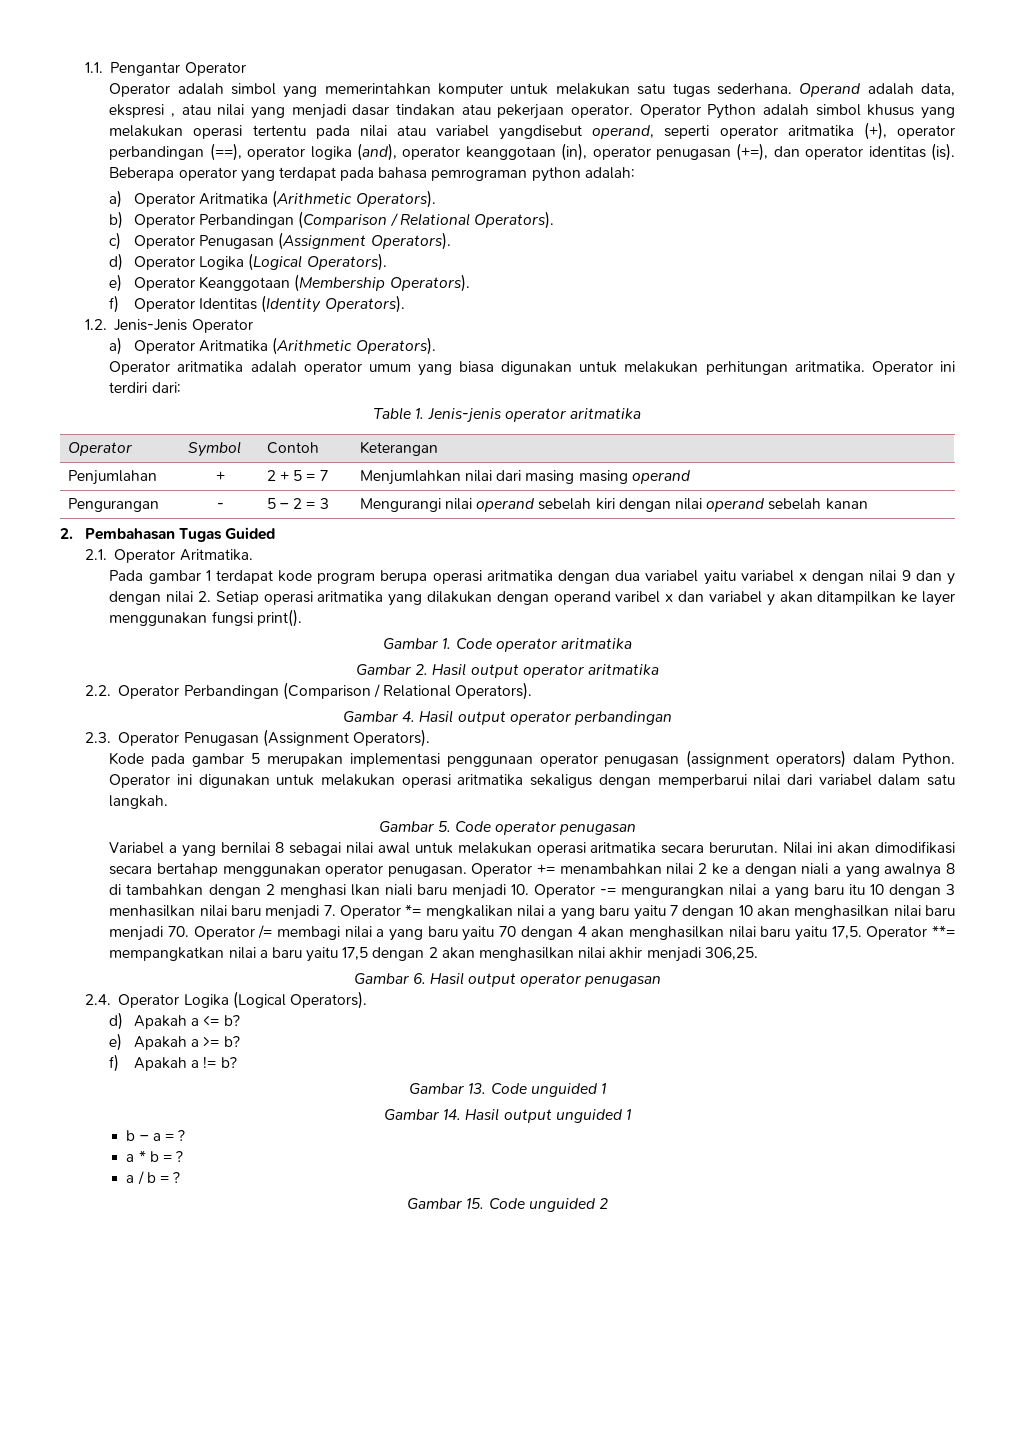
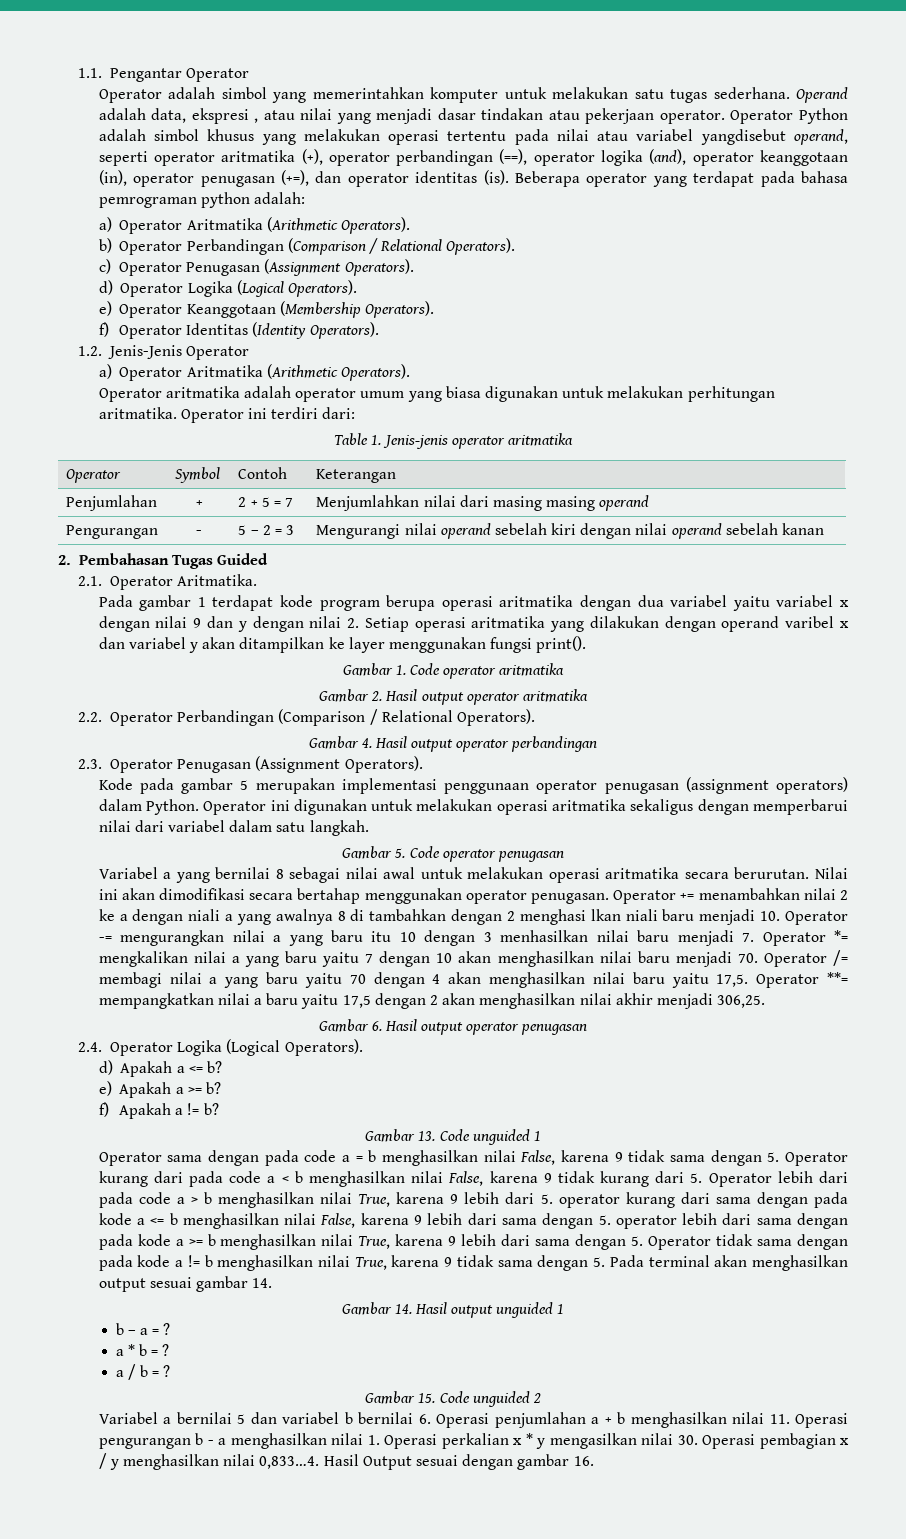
(606, 1088) none -> [98,1150,849,1166] [98,1171,849,1187] [98,1192,848,1208] [98,1213,849,1229] [98,1234,848,1250] [98,1255,848,1271] [98,1276,273,1292] // Operator sama dengan pada code a = b menghasilkan nilai False, karena 9 tidak sama dengan 5. Operator kurang dari pada code a < b menghasilkan nilai False, karena 9 tidak kurang dari 5. Operator lebih dari pada code a > b menghasilkan nilai True, karena 9 lebih dari 5. operator kurang dari sama dengan pada kode a <= b menghasilkan nilai False, karena 9 lebih dari sama dengan 5. operator lebih dari sama dengan pada kode a >= b menghasilkan nilai True, karena 9 lebih dari sama dengan 5. Operator tidak sama dengan pada kode a != b menghasilkan nilai True, karena 9 tidak sama dengan 5. Pada terminal akan menghasilkan output sesuai gambar 14.
(608, 1203) none -> [98,1412,848,1428] [98,1433,849,1449] [98,1453,594,1470] // Variabel a bernilai 5 dan variabel b bernilai 6. Operasi penjumlahan a + b menghasilkan nilai 11. Operasi pengurangan b - a menghasilkan nilai 1. Operasi perkalian x * y mengasilkan nilai 30. Operasi pembagian x / y menghasilkan nilai 0,833…4. Hasil Output sesuai dengan gambar 16.

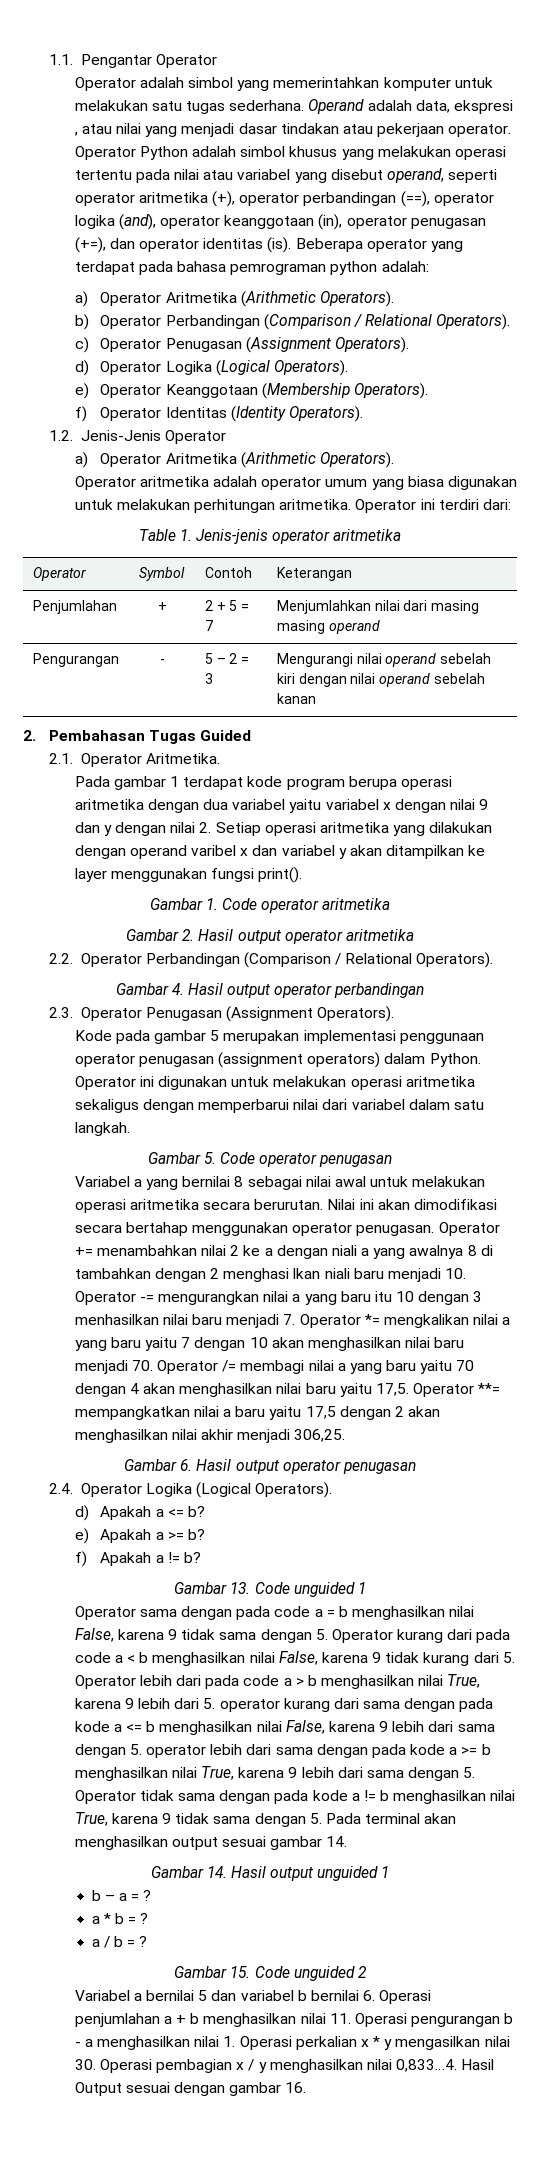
[700,129,786,145] yangdisebut -> [294,169,383,183] yang disebut
[221,150,296,162] aritmatika -> [138,192,208,203] aritmetika
[186,218,263,230] Aritmatika -> [165,292,237,303] Aritmetika
[186,365,263,377] Aritmatika -> [165,453,237,464] Aritmetika
[165,386,240,398] aritmatika -> [139,476,209,487] aritmetika
[98,407,177,419] aritmatika. -> [279,499,352,510] aritmetika.
[507,433,573,446] aritmatika -> [333,529,402,541] aritmetika
[177,574,258,586] Aritmatika. -> [145,753,220,764] Aritmetika.
[499,595,574,607] aritmatika -> [74,799,144,810] aritmetika
[471,616,546,628] aritmatika -> [319,822,389,833] aritmetika
[499,663,565,676] aritmatika -> [322,898,391,910] aritmetika
[522,689,588,702] aritmatika -> [345,929,414,941] aritmetika
[552,799,627,811] aritmatika -> [405,1076,475,1087] aritmetika
[605,867,680,879] aritmatika -> [129,1199,199,1210] aritmetika

